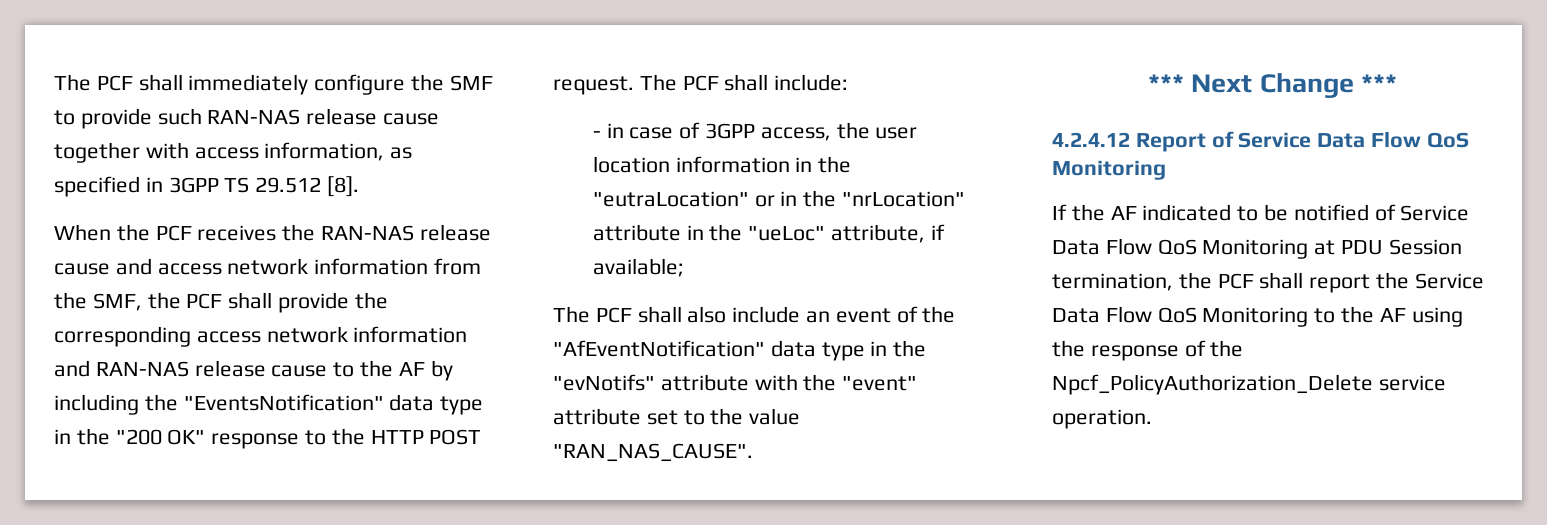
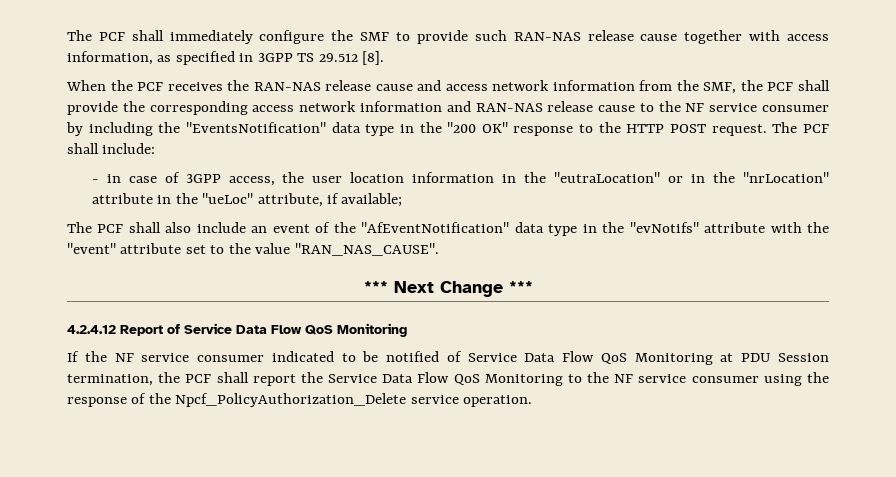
[398,362,425,376] AF -> [685,103,830,112] NF service consumer
[1110,206,1137,220] AF -> [114,353,265,362] NF service consumer
[1379,308,1406,322] AF -> [614,374,759,383] NF service consumer

